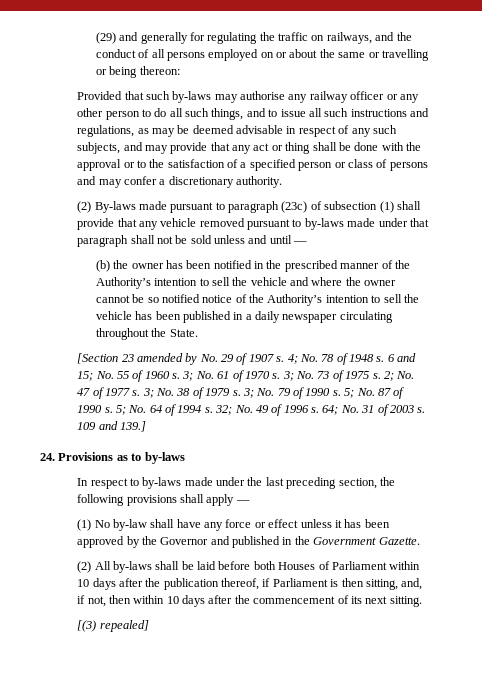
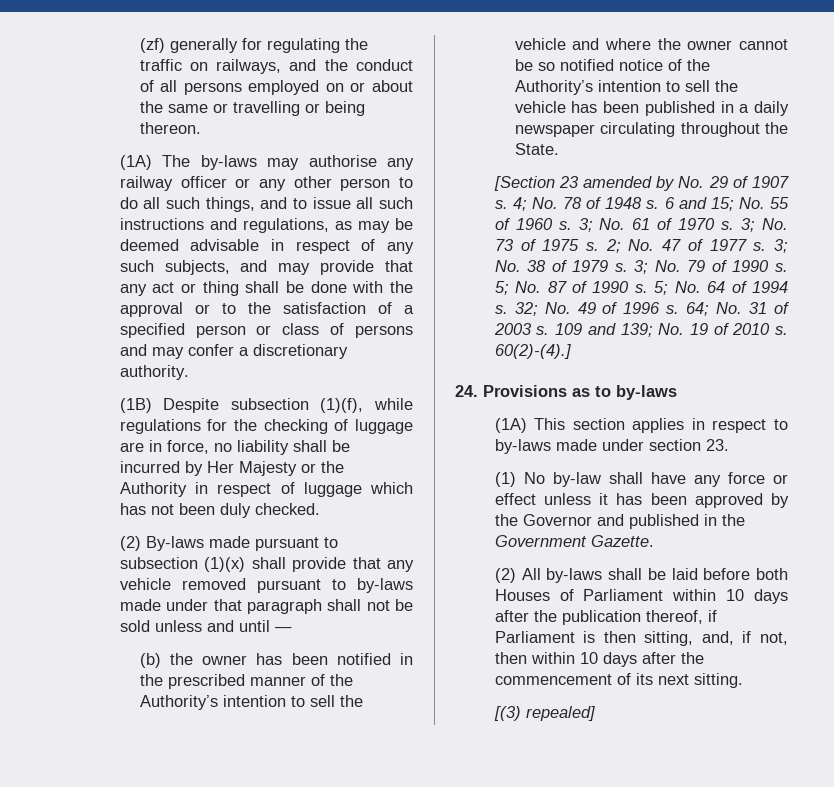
[95,32,139,44] (29) and -> [139,38,165,53] (zf)
[139,66,180,75] [77,91,170,100] thereon: // Provided that such -> [139,122,201,134] [119,155,191,170] thereon. // (1A) The
(283, 182) none -> [119,398,413,413] [119,419,413,434] [119,440,350,455] [119,461,344,476] [119,482,413,497] [119,503,320,518] // (1B) Despite subsection (1)(f), while regulations for the checking of luggage are in force, no liability shall be incurred by Her Majesty or the Authority in respect of luggage which has not been duly checked.
[228,201,394,213] paragraph (23c) of subsection (1) -> [119,557,246,572] subsection (1)(x)
[119,421,146,432] 139.] -> [620,323,788,337] [494,344,571,359] 139; No. 19 of 2010 s. 60(2)-(4).]
[77,478,89,486] In -> [494,418,705,433] (1A) This section applies in
[247,477,395,489] [77,494,250,506] the last preceding section, the following provisions shall apply — -> [648,439,729,451] section 23.

